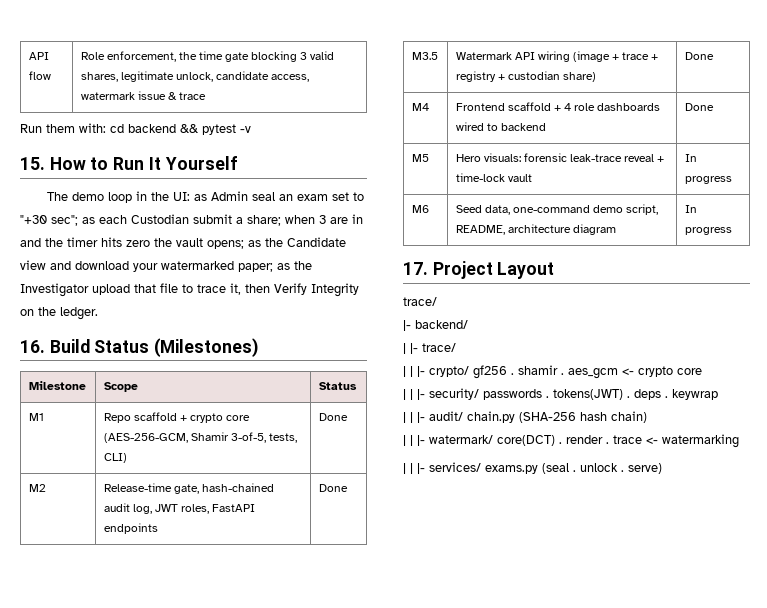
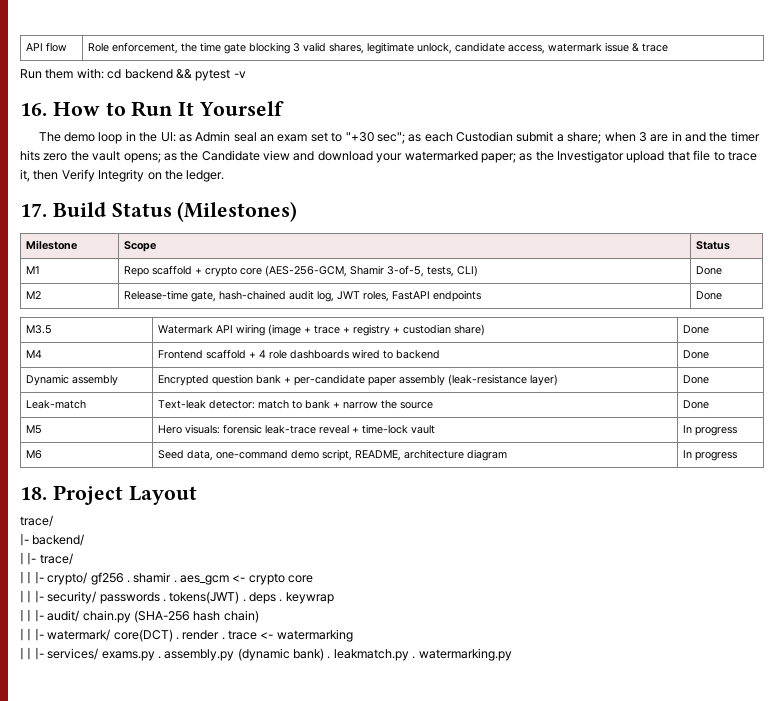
[20,157,45,170] 15. -> [20,103,47,116] 16.
[20,340,45,353] 16. -> [20,203,47,217] 17.
(714, 107) none -> [26,374,119,386] [158,374,559,386] [683,375,710,384] [26,400,87,409] [158,400,434,409] [683,400,710,409] // Dynamic assembly | Encrypted question bank + per-candidate paper assembly (leak-resistance layer) | Done // Leak-match | Text-leak detector: match to bank + narrow the source | Done
[403,262,428,275] 17. -> [20,487,47,500] 18.
[542,463,662,474] (seal . unlock . serve) -> [157,648,512,661] . assembly.py (dynamic bank) . leakmatch.py . watermarking.py

